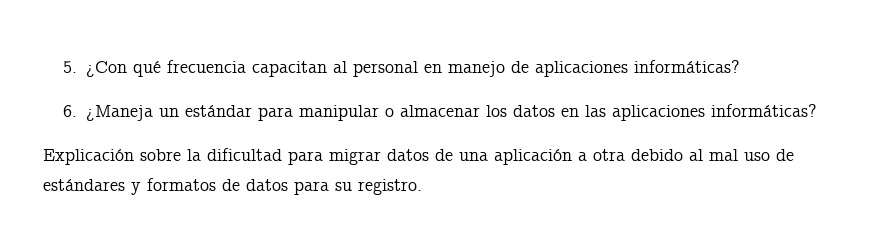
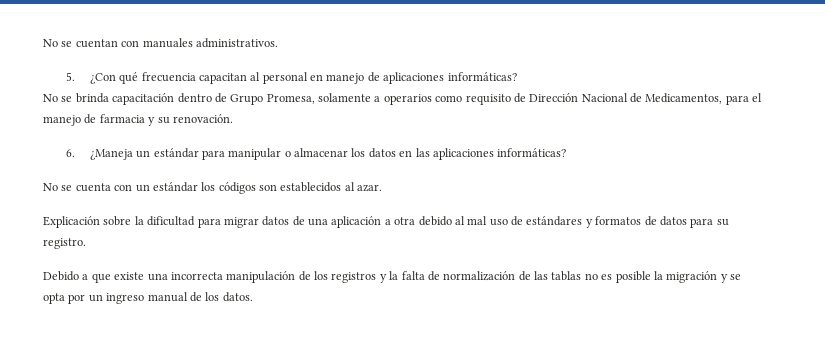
(63, 67) none -> [43,38,278,48] No se cuentan con manuales administrativos. //
(741, 66) none -> [43,93,763,105] [43,114,233,126] // No se brinda capacitación dentro de Grupo Promesa, solamente a operarios como requisito de Dirección Nacional de Medicamentos, para el manejo de farmacia y su renovación.
(818, 110) none -> [43,182,383,194] // No se cuenta con un estándar los códigos son establecidos al azar.
(422, 187) none -> [43,271,741,283] [43,292,253,304] // Debido a que existe una incorrecta manipulación de los registros y la falta de normalización de las tablas no es posible la migración y se opta por un ingreso manual de los datos.

